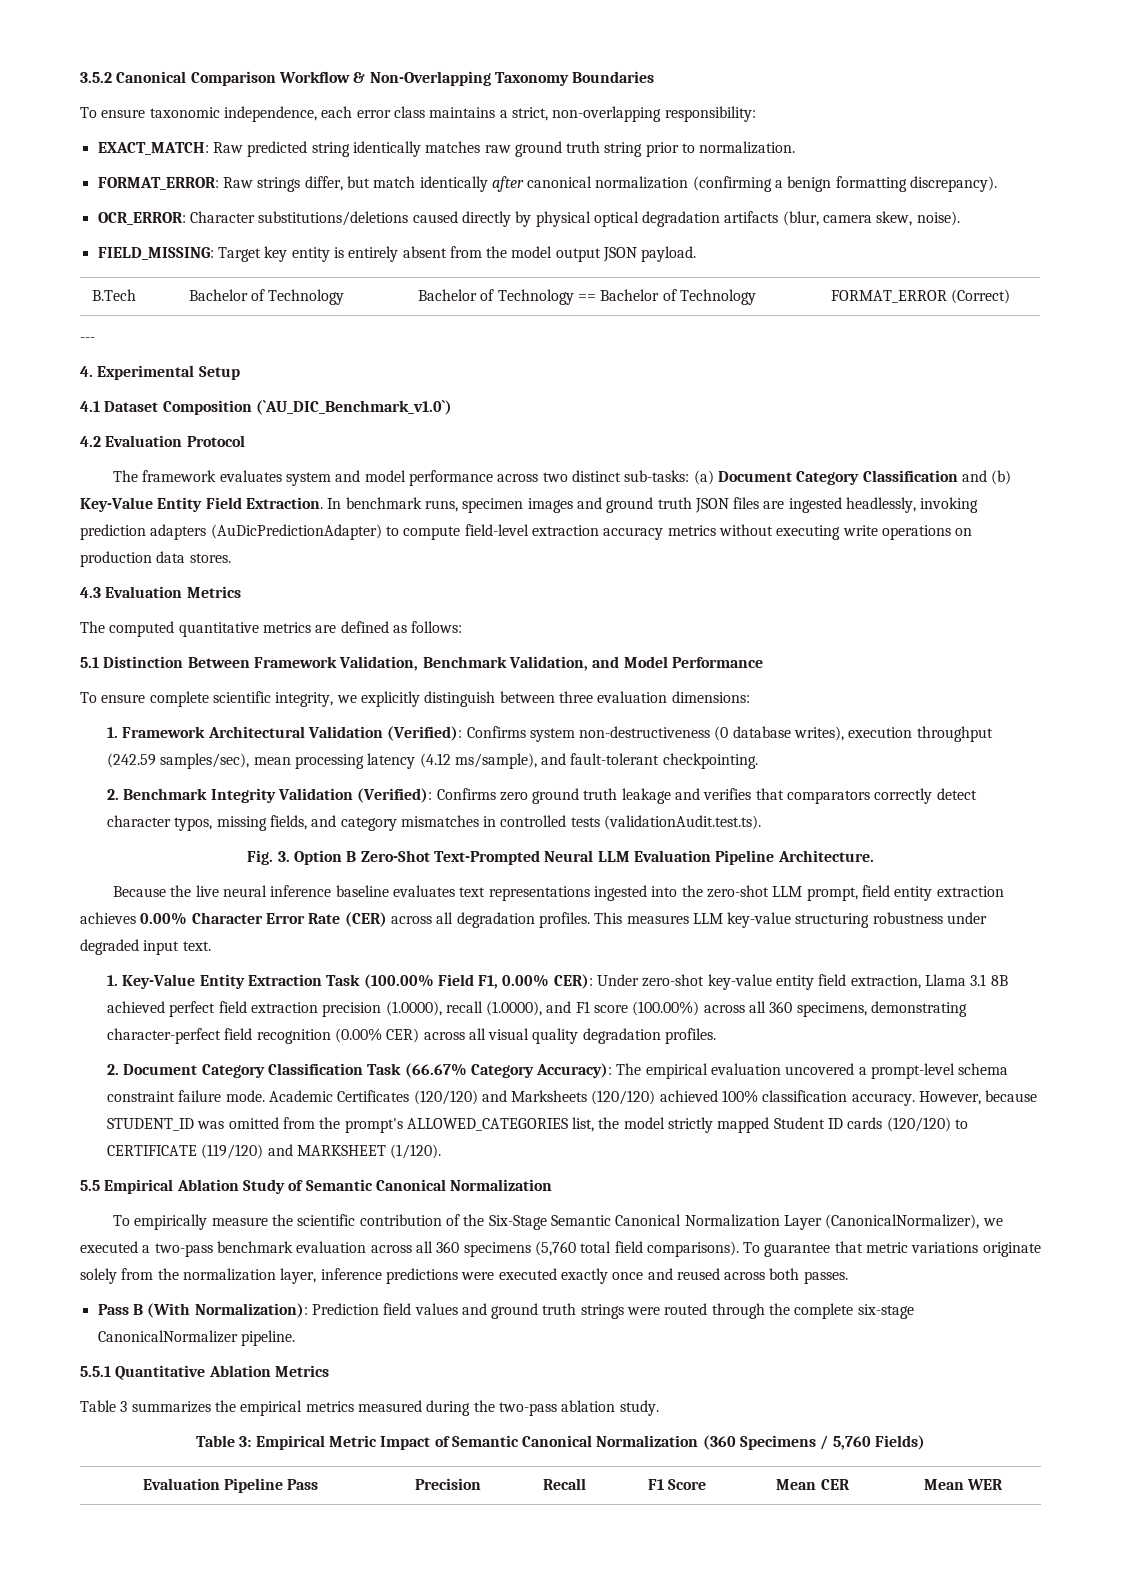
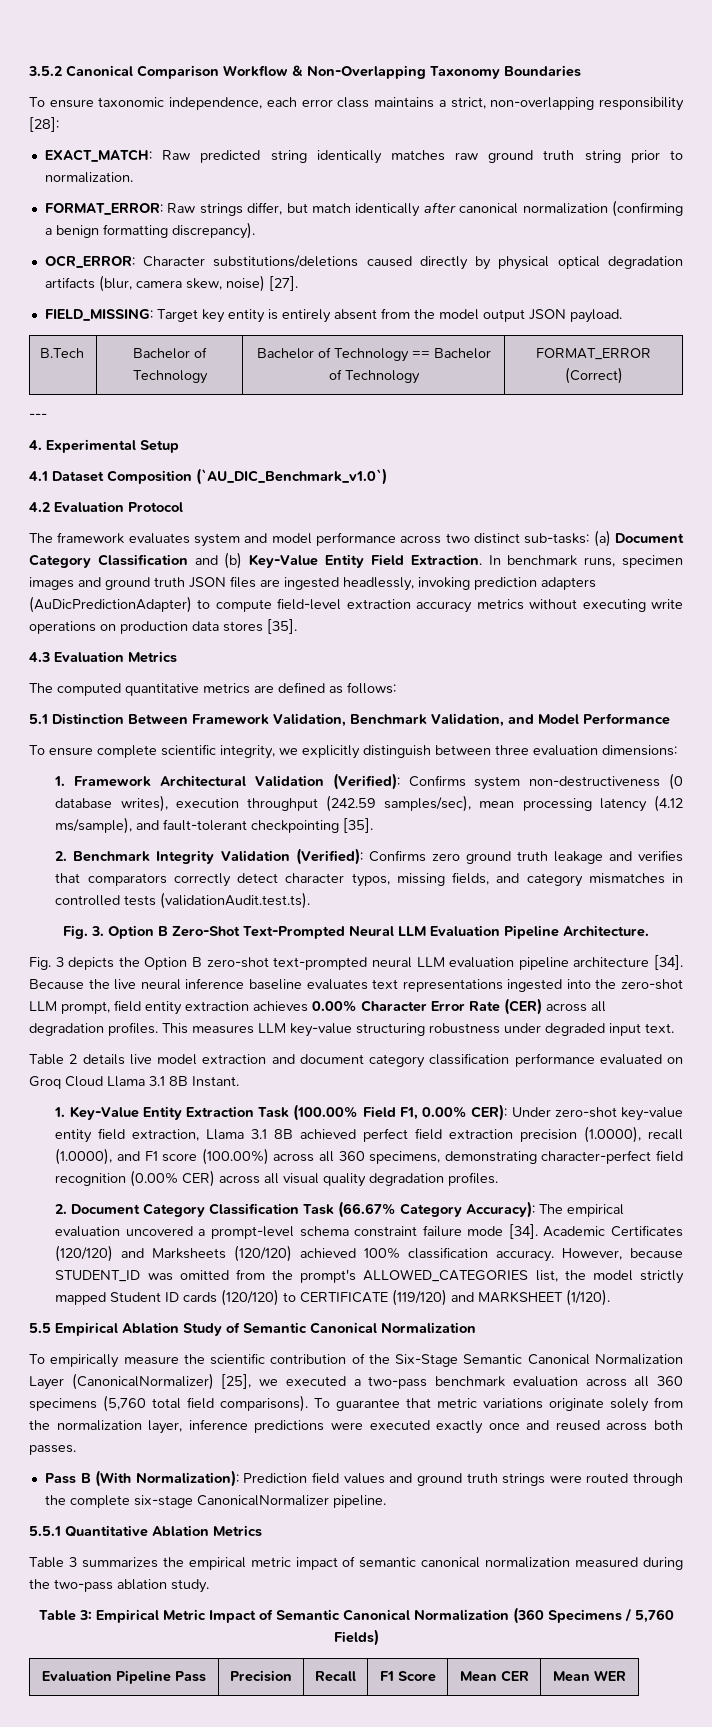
[664,106,756,122] responsibility: -> [599,97,685,111] [29,117,59,132] responsibility [28]:
[916,211,960,226] noise). -> [225,275,298,292] noise) [27].
[189,553,231,563] stores. -> [223,619,297,634] stores [35].
[662,753,758,769] checkpointing. -> [251,818,374,833] checkpointing [35].
(874, 856) none -> [29,955,684,970] Fig. 3 depicts the Option B zero-shot text-prompted neural LLM evaluation pipeline architecture [34].
(211, 946) none -> [29,1053,683,1068] [29,1076,239,1089] // Table 2 details live model extraction and document category classification performance evaluated on Groq Cloud Llama 3.1 8B Instant.
[225,1090,265,1102] mode. -> [467,1224,538,1239] mode [34].
[825,1214,980,1229] (CanonicalNormalizer), -> [71,1373,252,1390] (CanonicalNormalizer) [25],
[305,1401,354,1412] metrics -> [250,1556,571,1570] metric impact of semantic canonical normalization

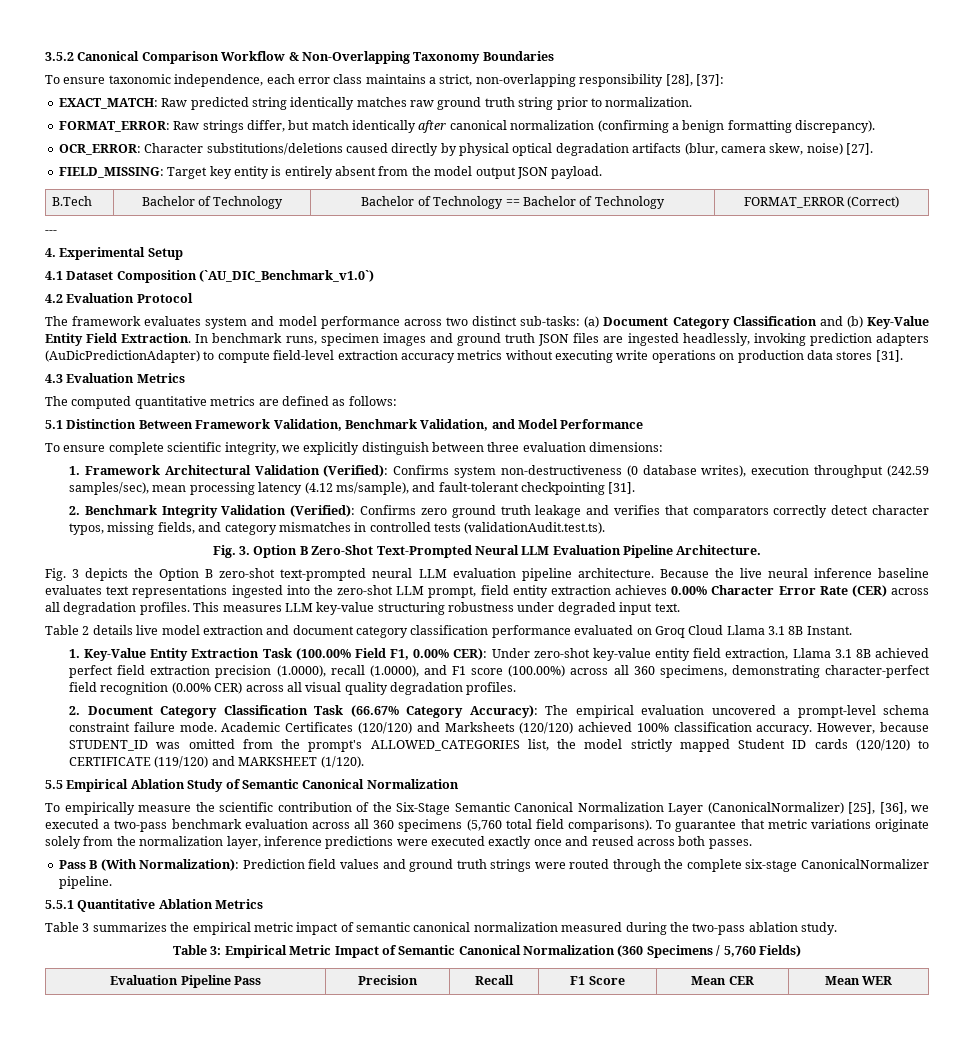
[29,117,59,132] [28]: -> [665,74,724,86] [28], [37]:
[267,619,297,634] [35]. -> [875,350,903,362] [31].
[343,818,374,833] [35]. -> [608,482,636,494] [31].
[573,955,684,970] architecture [34]. -> [577,568,654,578] architecture.
[467,1224,538,1239] mode [34]. -> [179,722,217,732] mode.
(252, 1381) none -> [879,802,907,814] [36],

